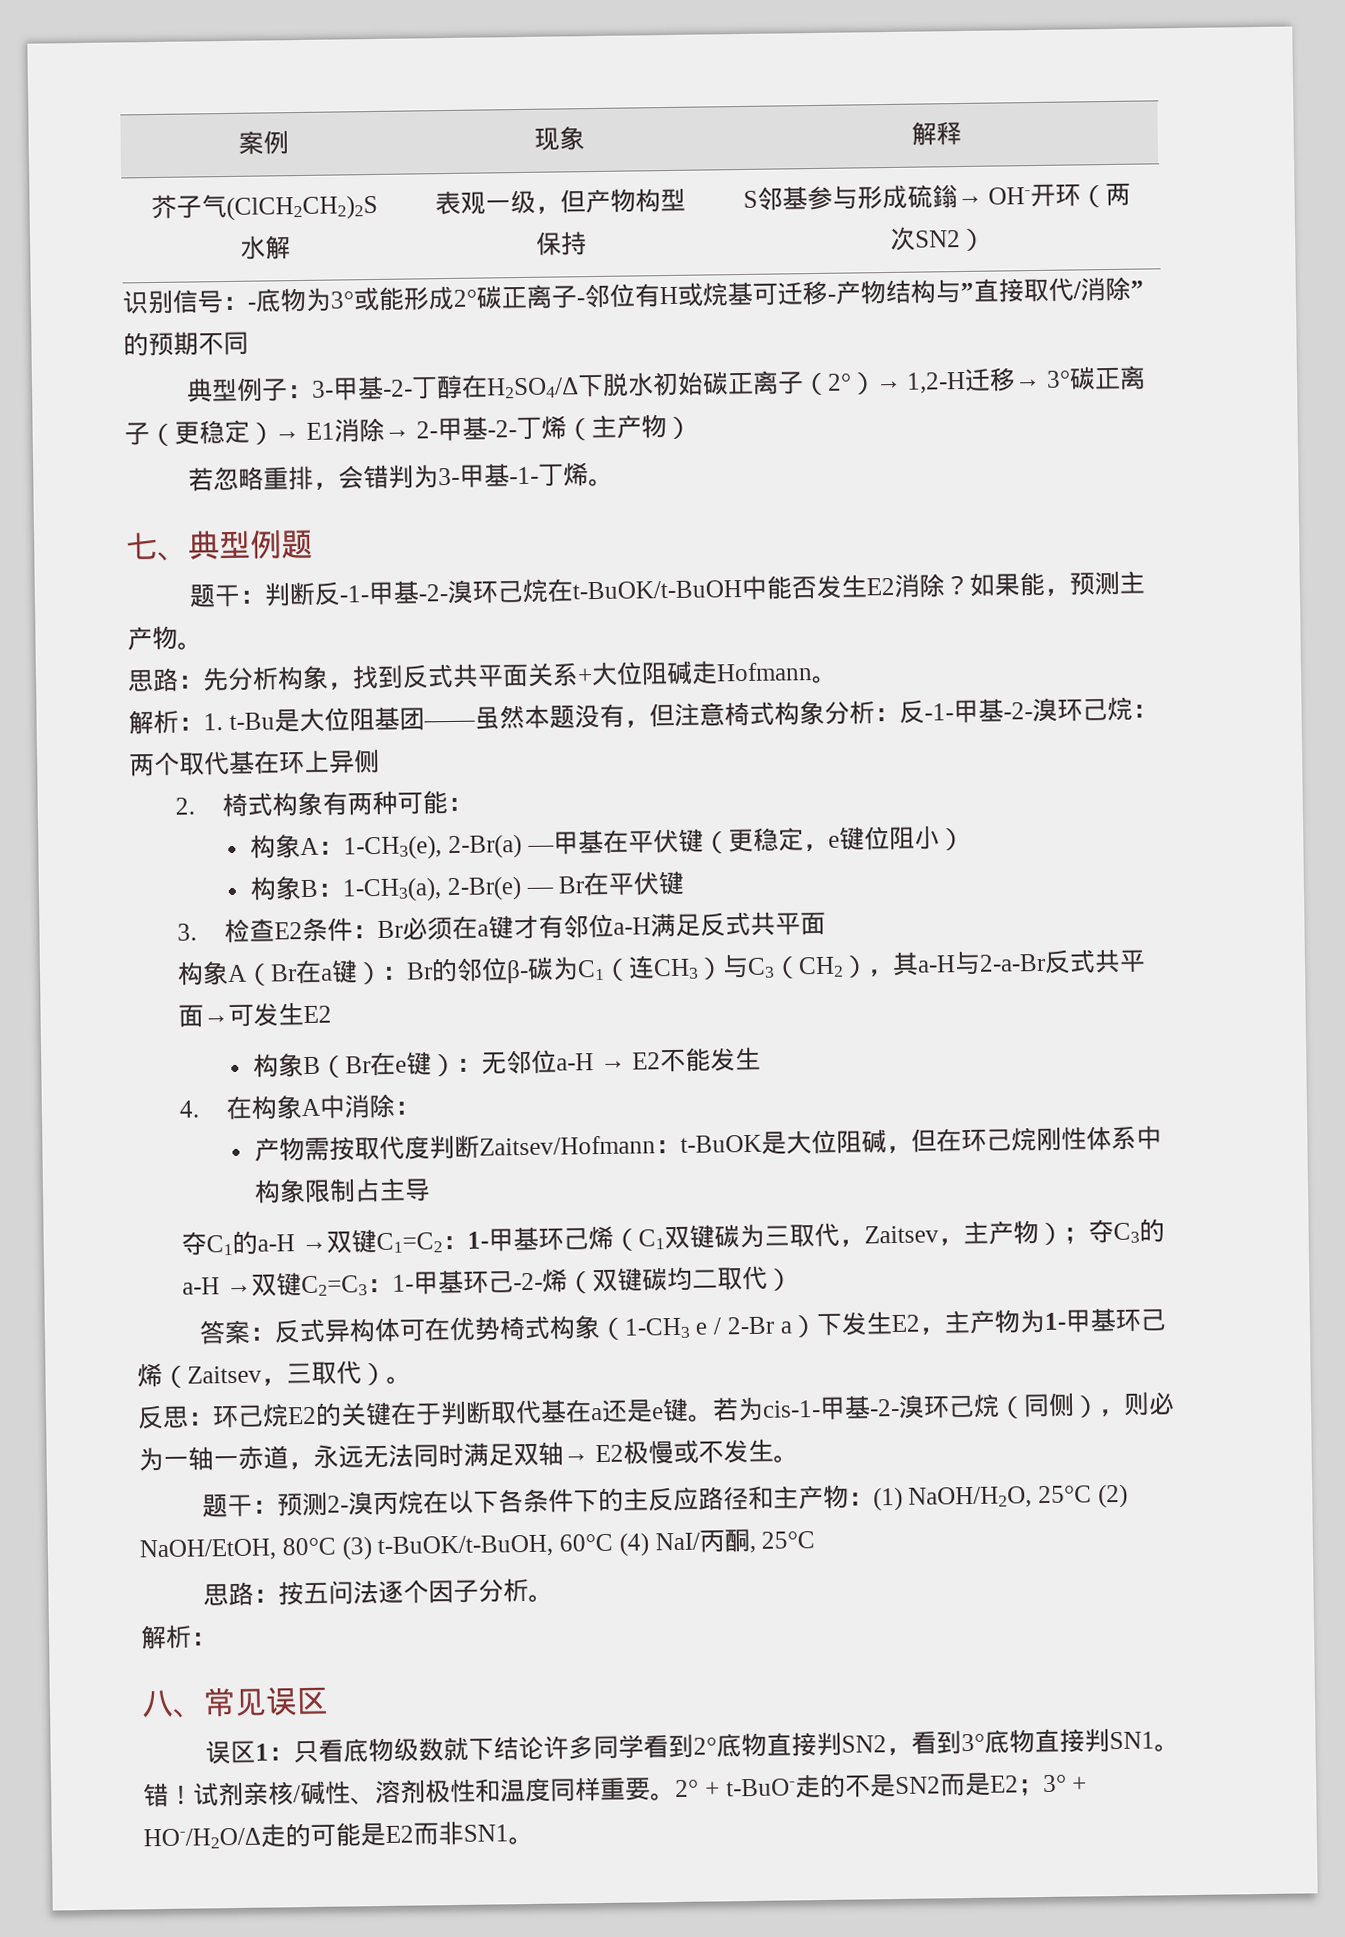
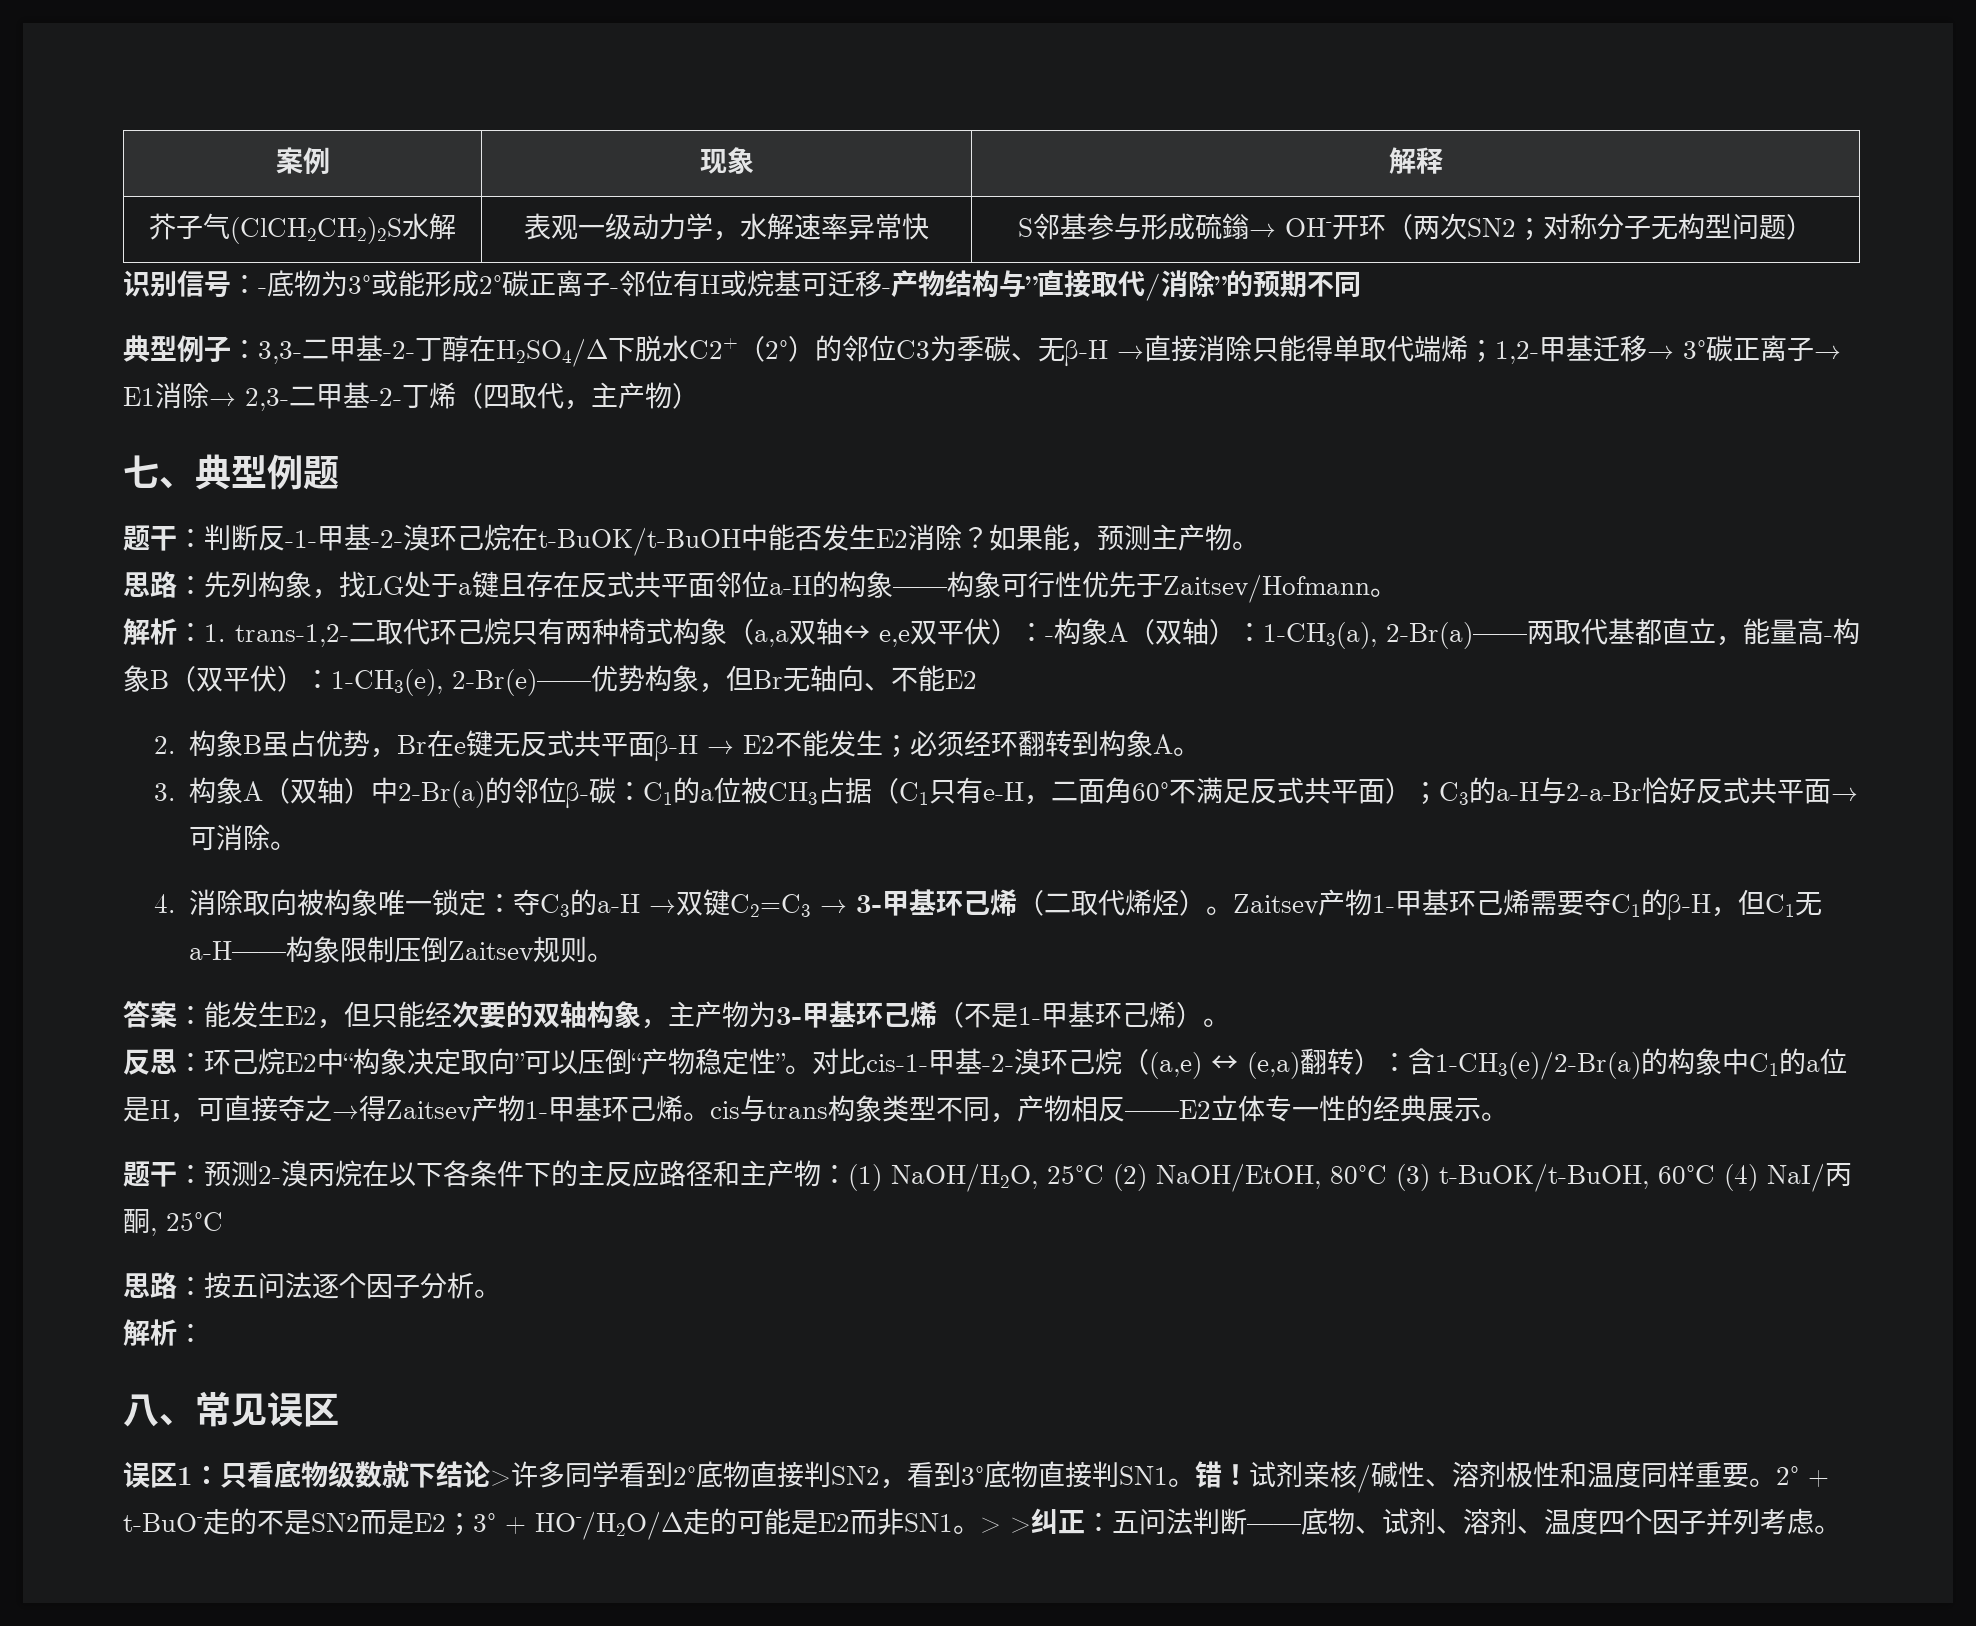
[535,188,686,215] [535,231,587,256] ，但产物构型保持 -> [632,213,929,241] 动力学，水解速率异常快
(961, 239) none -> [1516,213,1786,241] ；对称分子无构型问题
[310,380,334,398] 3- -> [258,339,329,364] 3,3-二
[651,370,967,397] 初始碳正离子（2°）→ 1,2-H -> [689,335,1593,367] C2+（2°）的邻位C3为季碳、无β-H →直接消除只能得单取代端烯；1,2-甲基
[149,419,275,447] （更稳定） -> (1814, 349) none
[415,421,438,439] 2- -> [245,386,316,411] 2,3-二
[590,414,692,440] [187,462,614,492] 主产物） // 若忽略重排，会错判为3-甲基-1-丁烯。 -> [483,382,699,410] 四取代，主产物）
[227,666,279,692] 分析 -> [231,572,258,598] 列
[377,660,838,689] [128,696,1158,735] [129,748,380,777] [175,790,473,818] [250,825,965,861] [250,870,685,903] [177,911,826,944] [177,951,920,986] 到反式共平面关系+大位阻碱走Hofmann。 // 解析：1. t-Bu是大位阻基团——虽然本题没有，但注意椅式构象分析：反-1-甲基-2-溴环己烷：两个取代基在环上异侧 // 2.椅式构象有两种可能： // 构象A：1-CH3(e), 2-Br(a) —甲基在平伏键（更稳定，e键位阻小） // 构象B：1-CH3(a), 2-Br(e) — Br在平伏键 // 3.检查E2条件：Br必须在a键才有邻位a-H满足反式共平面 // 构象A（Br在a键）：Br的邻位β-碳为C1（连CH3）与C3（CH2），其 -> [366,571,1397,603] [123,618,1860,649] [123,665,977,696] [153,730,1201,762] [153,777,1497,809] LG处于a键且存在反式共平面邻位a-H的构象——构象可行性优先于Zaitsev/Hofmann。 // 解析：1. trans-1,2-二取代环己烷只有两种椅式构象（a,a双轴↔ e,e双平伏）：-构象A（双轴）：1-CH3(a), 2-Br(a)——两取代基都直立，能量高-构象B（双平伏）：1-CH3(e), 2-Br(e)——优势构象，但Br无轴向、不能E2 // 2.构象B虽占优势，Br在e键无反式共平面β-H → E2不能发生；必须经环翻转到构象A。 // 3.构象A（双轴）中2-Br(a)的邻位β-碳：C1的a位被CH3占据（C1只有e-H，二面角60°不满足反式共平面）；C3的
(1048, 962) none -> [1642,777,1697,804] 恰好
[253,1002,333,1027] [253,1046,761,1078] [179,1093,420,1121] [254,1125,1163,1162] [254,1177,432,1204] [181,1220,1090,1256] 发生E2 // 构象B（Br在e键）：无邻位a-H → E2不能发生 // 4.在构象A中消除： // 产物需按取代度判断Zaitsev/Hofmann：t-BuOK是大位阻碱，但在环己烷刚性体系中构象限制占主导 // 夺C1的a-H →双键C1=C2：1-甲基环己烯（C1双键碳为三取代，Zaitsev，主产物）； -> [216,824,298,851] [153,889,514,916] 消除。 // 4.消除取向被构象唯一锁定：
[367,1265,794,1295] [198,1307,1166,1345] [137,1360,362,1388] ：1-甲基环己-2-烯（双键碳均二取代） // 答案：反式异构体可在优势椅式构象（1-CH3 e / 2-Br a）下发生E2，主产物为1-甲基环己烯（Zaitsev，三取代 -> [820,889,1823,921] [189,936,615,963] [123,1000,1176,1029] → 3-甲基环己烯（二取代烯烃）。Zaitsev产物1-甲基环己烯需要夺C1的β-H，但C1无a-H——构象限制压倒Zaitsev规则。 // 答案：能发生E2，但只能经次要的双轴构象，主产物为3-甲基环己烯（不是1-甲基环己烯
[315,1396,764,1427] 的关键在于判断取代基在a还是e键。若为 -> [317,1048,866,1075] 中“构象决定取向”可以压倒“产物稳定性”。对比
[1023,1391,1175,1418] [138,1438,774,1472] 同侧），则必为一轴一赤道，永远无法同时满足双轴→ E2极慢或不发生 -> [1149,1048,1847,1080] [123,1095,1481,1123] (a,e) ↔ (e,a)翻转）：含1-CH3(e)/2-Br(a)的构象中C1的a位是H，可直接夺之→得Zaitsev产物1-甲基环己烯。cis与trans构象类型不同，产物相反——E2立体专一性的经典展示
(544, 1747) none -> [490,1470,511,1486] >
(534, 1840) none -> [980,1508,1841,1535] > >纠正：五问法判断——底物、试剂、溶剂、温度四个因子并列考虑。

